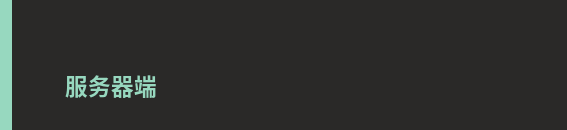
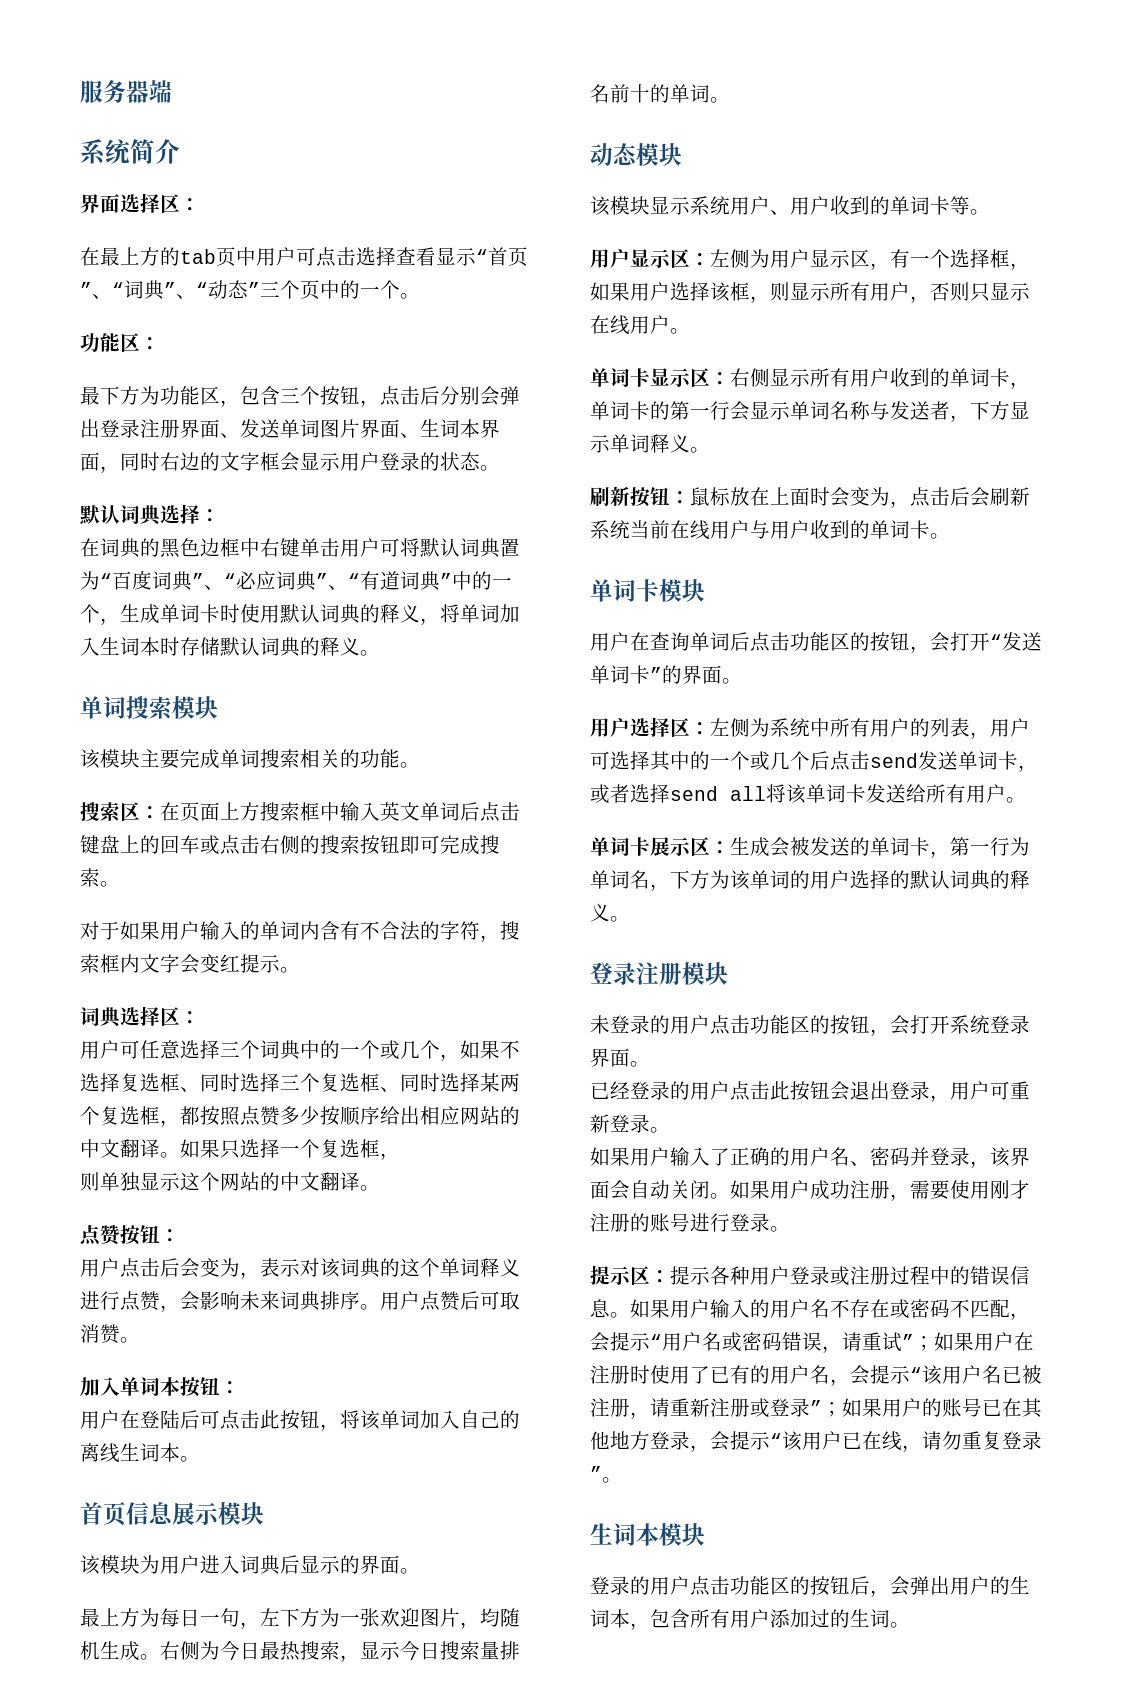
(157, 86) none -> [80,139,180,165] [80,193,200,213] [80,247,528,267] [80,280,420,300] [80,333,160,352] [80,386,520,407] [80,419,500,438] [80,452,500,473] [80,504,220,526] [80,538,520,558] [80,571,512,591] [80,604,520,625] [80,637,380,657] [80,696,218,720] [80,749,420,769] [80,802,520,822] [80,835,500,855] [80,868,120,887] [80,921,520,942] [80,954,300,974] [80,1006,200,1028] [80,1040,520,1061] [80,1073,520,1092] [80,1106,520,1127] [80,1139,400,1160] [80,1172,380,1192] [80,1224,180,1246] [80,1258,520,1279] [80,1291,520,1312] [80,1324,140,1344] [80,1377,240,1397] [80,1410,520,1431] [80,1443,200,1463] [80,1502,264,1526] [80,1555,420,1575] [80,1608,520,1629] [80,1641,520,1662] [590,84,730,103] [590,143,682,166] [590,196,990,216] [590,249,1030,270] [590,282,1030,303] [590,315,690,335] [590,368,1030,389] [590,401,1030,422] [590,434,710,453] [590,486,1030,508] [590,520,950,540] [590,579,705,602] [590,632,1042,653] [590,665,742,684] [590,717,1030,739] [590,751,1038,772] [590,784,1026,804] [590,837,1030,858] [590,870,1030,891] [590,903,630,922] [590,962,728,985] [590,1015,1030,1036] [590,1048,650,1067] [590,1081,1030,1102] [590,1114,670,1133] [590,1147,1030,1168] [590,1180,1030,1201] [590,1213,790,1232] [590,1265,1030,1286] [590,1299,1030,1320] [590,1332,1034,1353] [590,1365,1042,1386] [590,1398,1043,1419] [590,1431,1042,1452] [590,1466,622,1483] [590,1523,705,1546] [590,1576,1030,1597] [590,1609,910,1630] // 系统简介 // 界面选择区： // 在最上方的tab页中用户可点击选择查看显示“首页”、“词典”、“动态”三个页中的一个。 // 功能区： // 最下方为功能区，包含三个按钮，点击后分别会弹出登录注册界面、发送单词图片界面、生词本界面，同时右边的文字框会显示用户登录的状态。 // 默认词典选择： // 在词典的黑色边框中右键单击用户可将默认词典置为“百度词典”、“必应词典”、“有道词典”中的一个，生成单词卡时使用默认词典的释义，将单词加入生词本时存储默认词典的释义。 // 单词搜索模块 // 该模块主要完成单词搜索相关的功能。 // 搜索区：在页面上方搜索框中输入英文单词后点击键盘上的回车或点击右侧的搜索按钮即可完成搜索。 // 对于如果用户输入的单词内含有不合法的字符，搜索框内文字会变红提示。 // 词典选择区： // 用户可任意选择三个词典中的一个或几个，如果不选择复选框、同时选择三个复选框、同时选择某两个复选框，都按照点赞多少按顺序给出相应网站的中文翻译。如果只选择一个复选框， // 则单独显示这个网站的中文翻译。 // 点赞按钮： // 用户点击后会变为，表示对该词典的这个单词释义进行点赞，会影响未来词典排序。用户点赞后可取消赞。 // 加入单词本按钮： // 用户在登陆后可点击此按钮，将该单词加入自己的离线生词本。 // 首页信息展示模块 // 该模块为用户进入词典后显示的界面。 // 最上方为每日一句，左下方为一张欢迎图片，均随机生成。右侧为今日最热搜索，显示今日搜索量排名前十的单词。 // 动态模块 // 该模块显示系统用户、用户收到的单词卡等。 // 用户显示区：左侧为用户显示区，有一个选择框，如果用户选择该框，则显示所有用户，否则只显示在线用户。 // 单词卡显示区：右侧显示所有用户收到的单词卡，单词卡的第一行会显示单词名称与发送者，下方显示单词释义。 // 刷新按钮：鼠标放在上面时会变为，点击后会刷新系统当前在线用户与用户收到的单词卡。 // 单词卡模块 // 用户在查询单词后点击功能区的按钮，会打开“发送单词卡”的界面。 // 用户选择区：左侧为系统中所有用户的列表，用户可选择其中的一个或几个后点击send发送单词卡，或者选择send all将该单词卡发送给所有用户。 // 单词卡展示区：生成会被发送的单词卡，第一行为单词名，下方为该单词的用户选择的默认词典的释义。 // 登录注册模块 // 未登录的用户点击功能区的按钮，会打开系统登录界面。 // 已经登录的用户点击此按钮会退出登录，用户可重新登录。 // 如果用户输入了正确的用户名、密码并登录，该界面会自动关闭。如果用户成功注册，需要使用刚才注册的账号进行登录。 // 提示区：提示各种用户登录或注册过程中的错误信息。如果用户输入的用户名不存在或密码不匹配，会提示“用户名或密码错误，请重试”；如果用户在注册时使用了已有的用户名，会提示“该用户名已被注册，请重新注册或登录”；如果用户的账号已在其他地方登录，会提示“该用户已在线，请勿重复登录”。 // 生词本模块 // 登录的用户点击功能区的按钮后，会弹出用户的生词本，包含所有用户添加过的生词。

